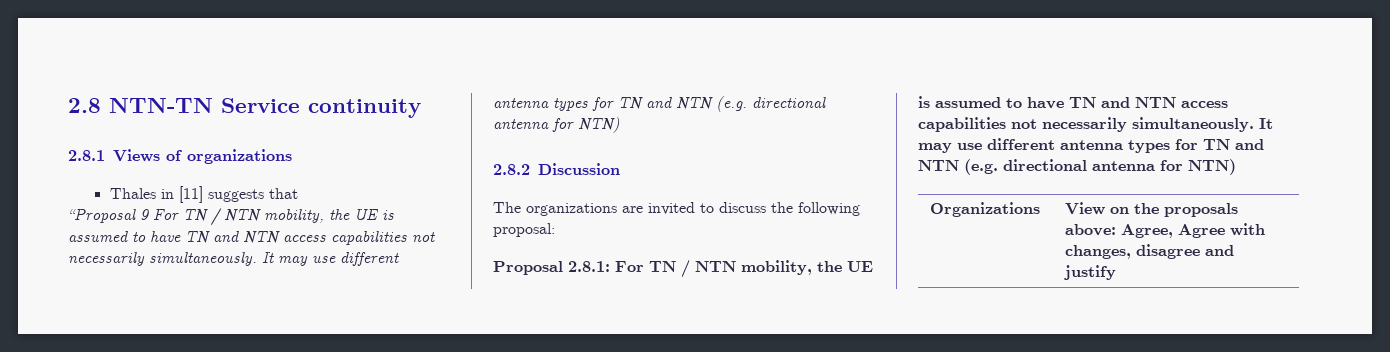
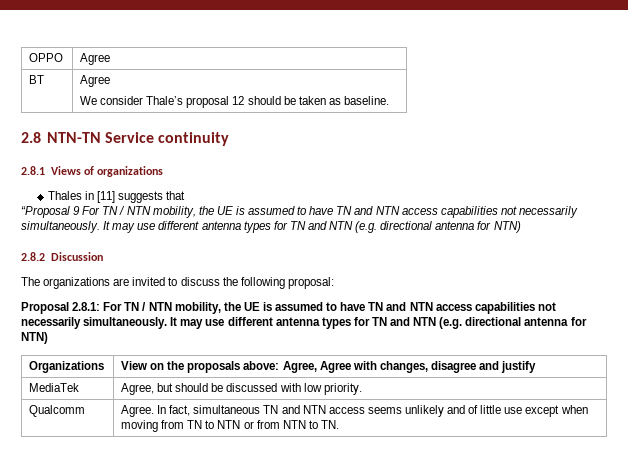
(68, 105) none -> [29,53,64,62] [80,53,111,65] [29,75,45,84] [80,75,111,87] [80,96,389,108] OPPO | Agree // BT | Agree // We consider Thale’s proposal 12 should be taken as baseline. //
(1117, 272) none -> [29,383,80,392] [121,383,362,395] [29,405,86,417] [121,405,588,417] [121,420,339,432] // MediaTek | Agree, but should be discussed with low priority. // Qualcomm | Agree. In fact, simultaneous TN and NTN access seems unlikely and of little use except when moving from TN to NTN or from NTN to TN.

